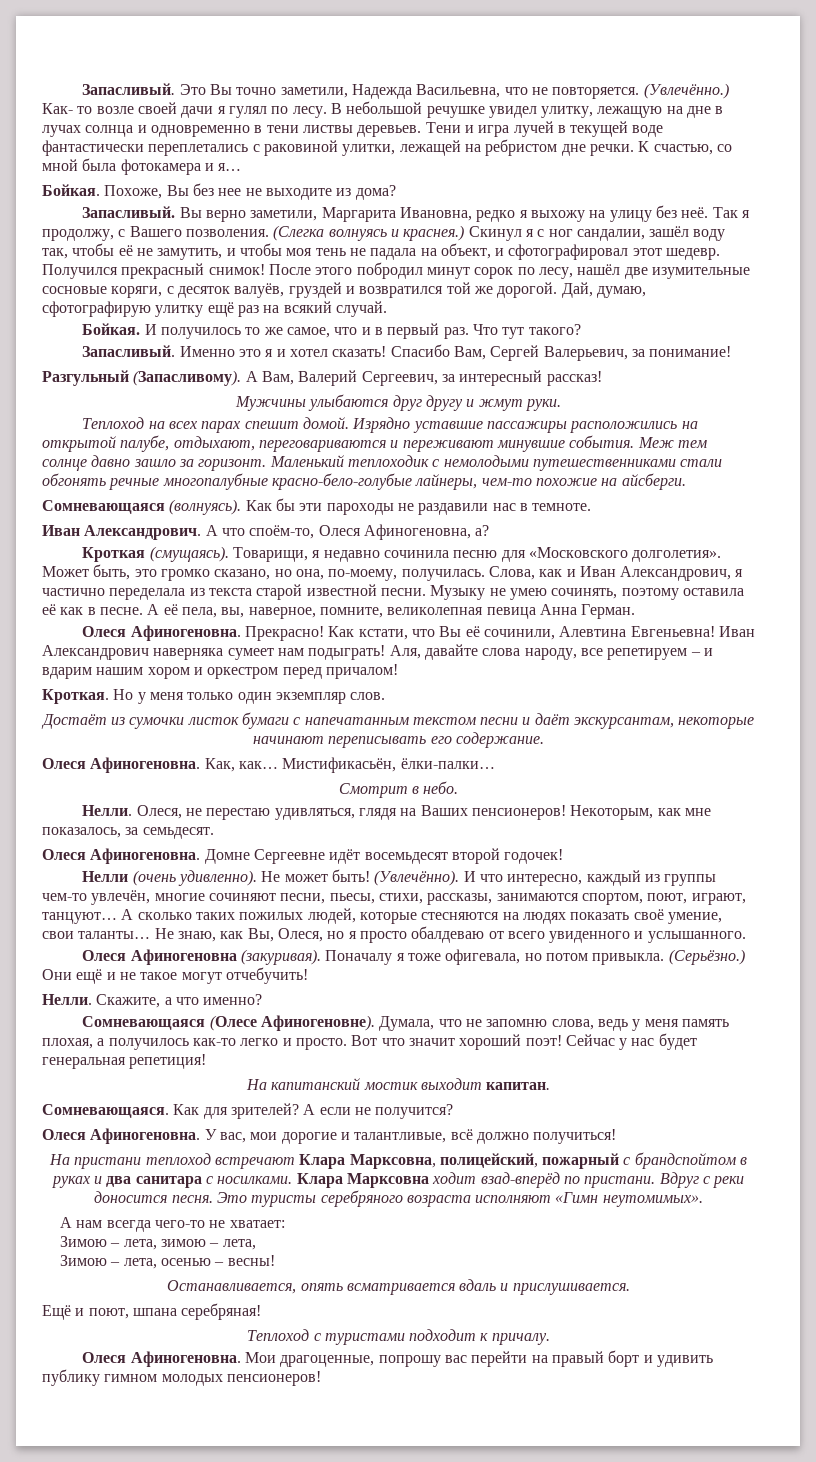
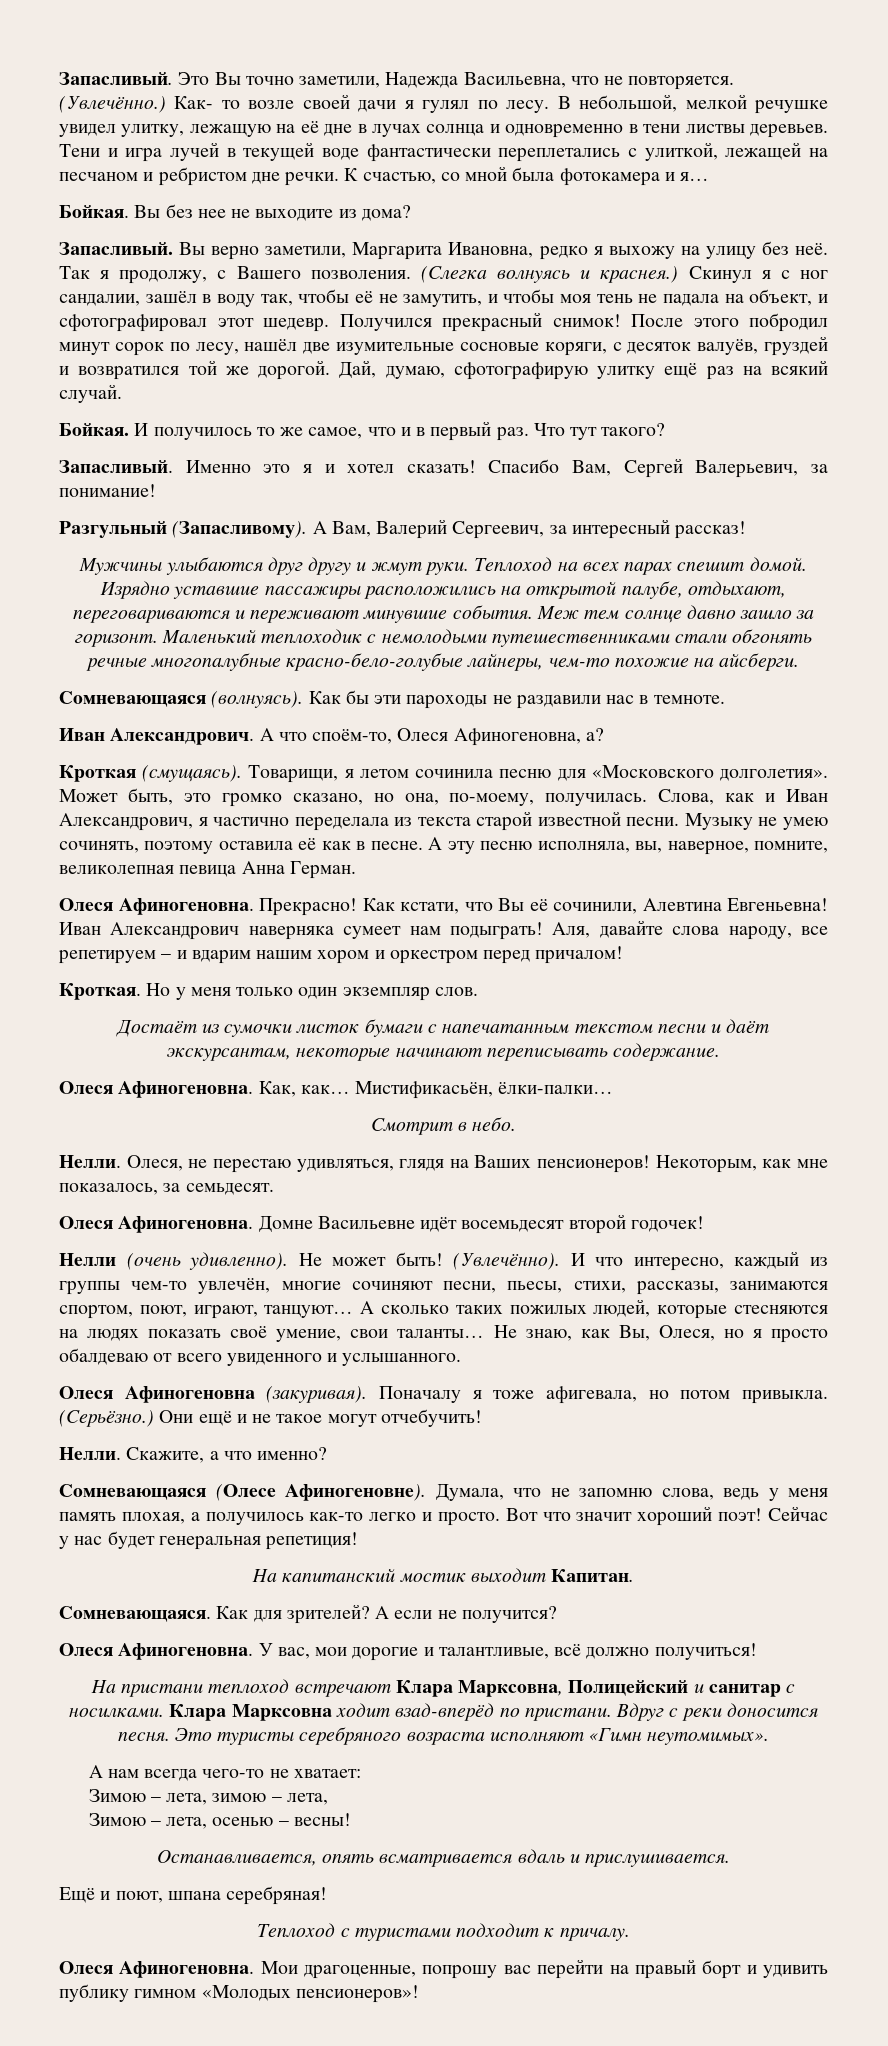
[346,101,423,114] небольшой -> [579,94,747,112] небольшой, мелкой
(683, 110) none -> [300,121,319,133] её
[263,140,481,156] раковиной улитки, лежащей на -> [644,142,828,161] [59,172,154,181] улиткой, лежащей на песчаном и
[104,185,163,199] Похоже, -> (129, 211) none
(690, 231) none -> [202,294,212,303] в
(561, 405) // -> (469, 568) none
[323,550,380,562] недавно -> [359,769,409,778] летом
[163,604,217,618] её пела, -> [447,841,630,854] эту песню исполняла,
[430,736,452,744] его -> (608, 1054) none
[253,849,325,864] Сергеевне -> [317,1216,415,1229] Васильевне
[445,949,521,965] офигевала, -> [546,1386,638,1404] афигевала,
[486,1082,551,1090] капитан. -> [551,1569,635,1582] Капитан.
[439,1152,748,1169] [51,1176,202,1188] полицейский, пожарный с брандспойтом в руках и два санитара -> [568,1680,781,1697] Полицейский и санитар
[161,1371,321,1386] молодых пенсионеров! -> [201,1985,419,2003] «Молодых пенсионеров»!

